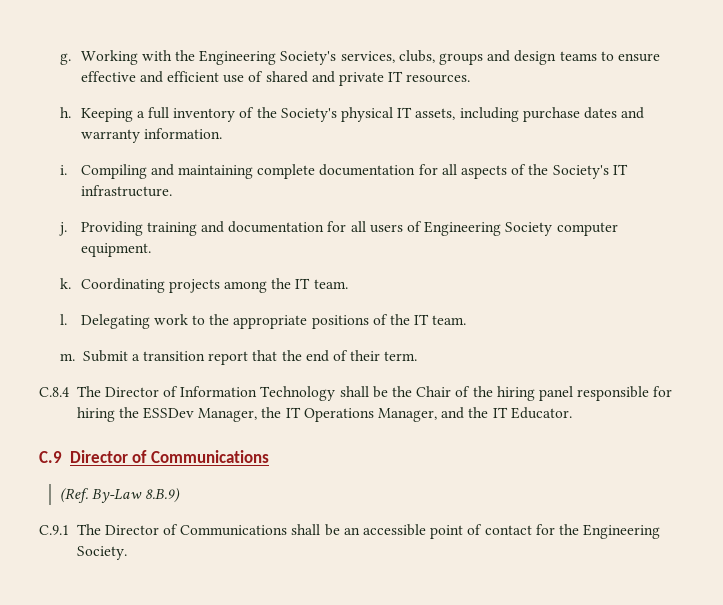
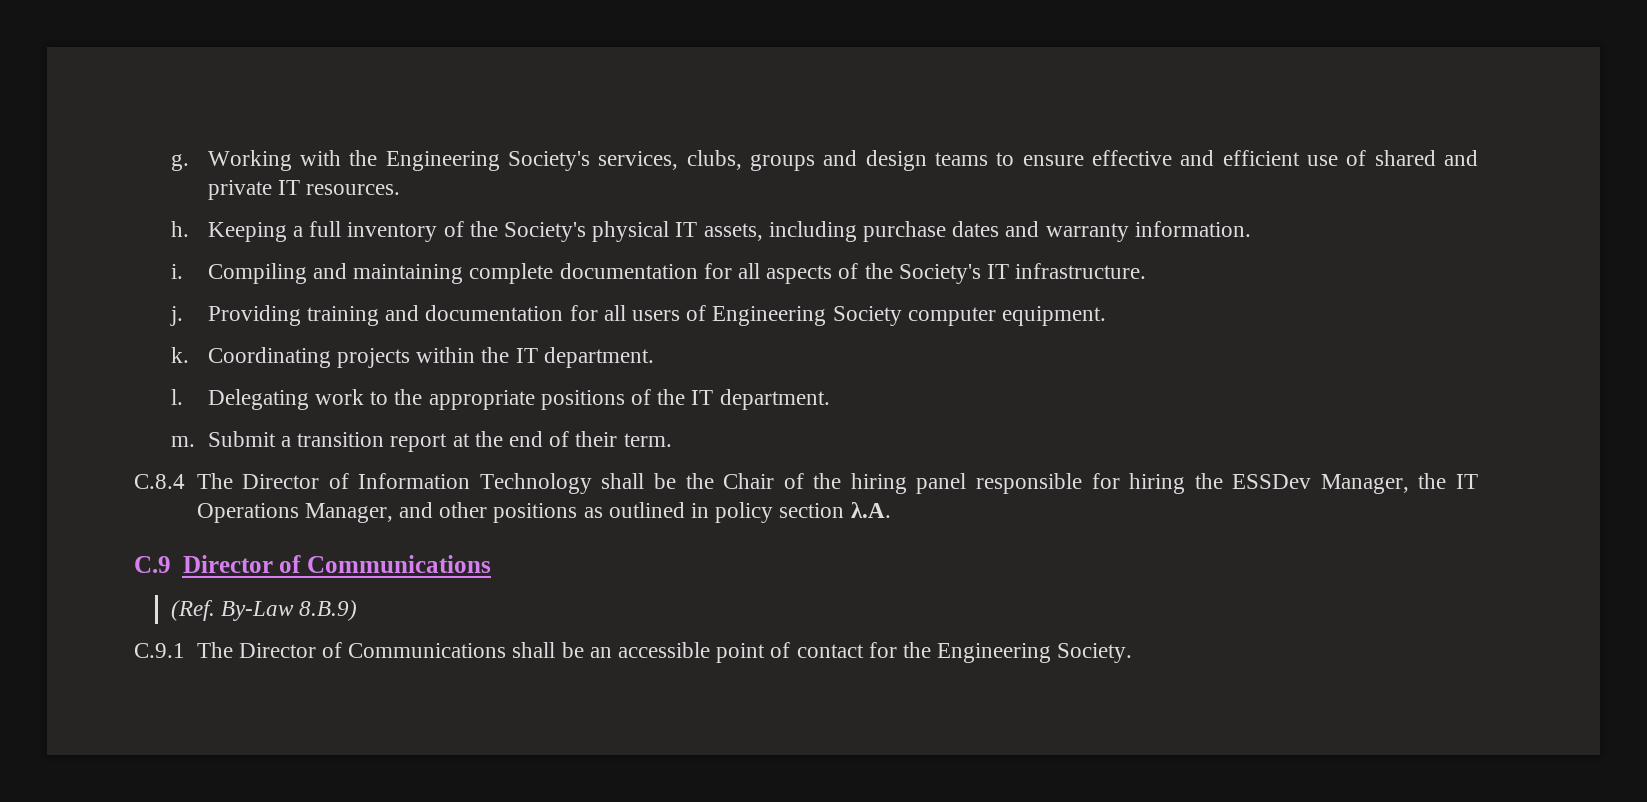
[224,278,348,293] among the IT team. -> [416,347,654,368] within the IT department.
[432,315,467,325] team. -> [719,389,830,410] department.
[252,350,278,361] that -> [452,433,470,447] at
[468,407,572,419] the IT Educator. -> [439,502,891,523] other positions as outlined in policy section λ.A.

